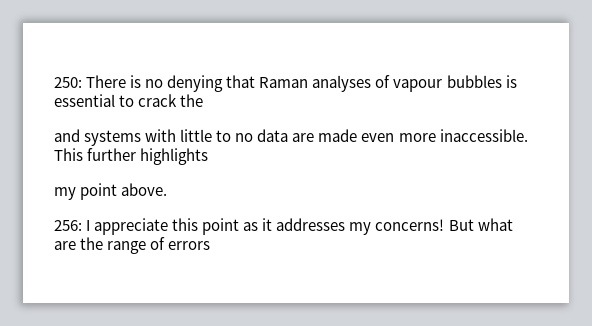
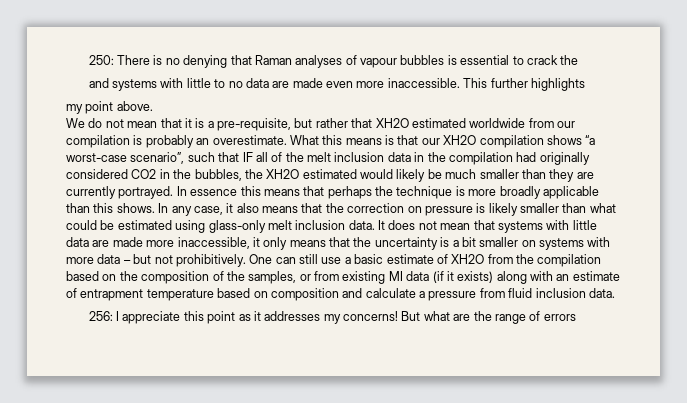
(168, 189) none -> [66,118,575,131] [66,135,596,148] [66,152,590,165] [66,169,594,182] [66,186,599,199] [66,203,616,216] [66,220,597,233] [66,237,611,250] [66,254,602,267] [66,271,620,284] [66,288,615,301] // We do not mean that it is a pre-requisite, but rather that XH2O estimated worldwide from our compilation is probably an overestimate. What this means is that our XH2O compilation shows “a worst-case scenario”, such that IF all of the melt inclusion data in the compilation had originally considered CO2 in the bubbles, the XH2O estimated would likely be much smaller than they are currently portrayed. In essence this means that perhaps the technique is more broadly applicable than this shows. In any case, it also means that the correction on pressure is likely smaller than what could be estimated using glass-only melt inclusion data. It does not mean that systems with little data are made more inaccessible, it only means that the uncertainty is a bit smaller on systems with more data – but not prohibitively. One can still use a basic estimate of XH2O from the compilation based on the composition of the samples, or from existing MI data (if it exists) along with an estimate of entrapment temperature based on composition and calculate a pressure from fluid inclusion data.

